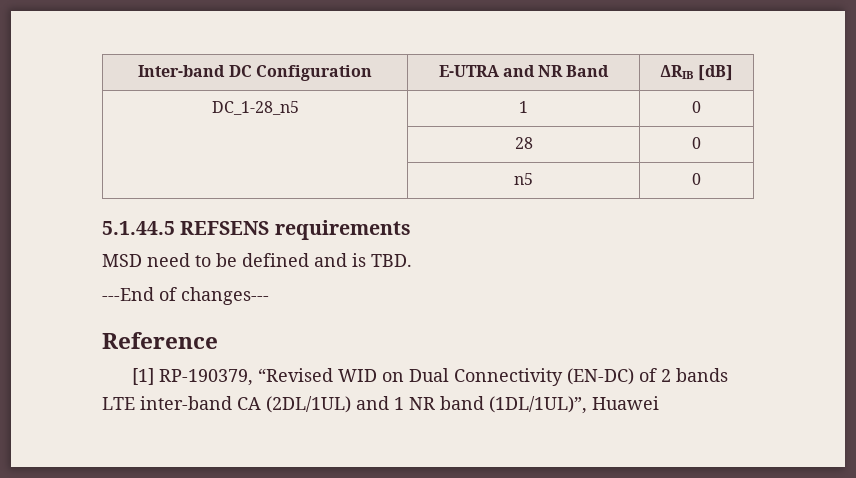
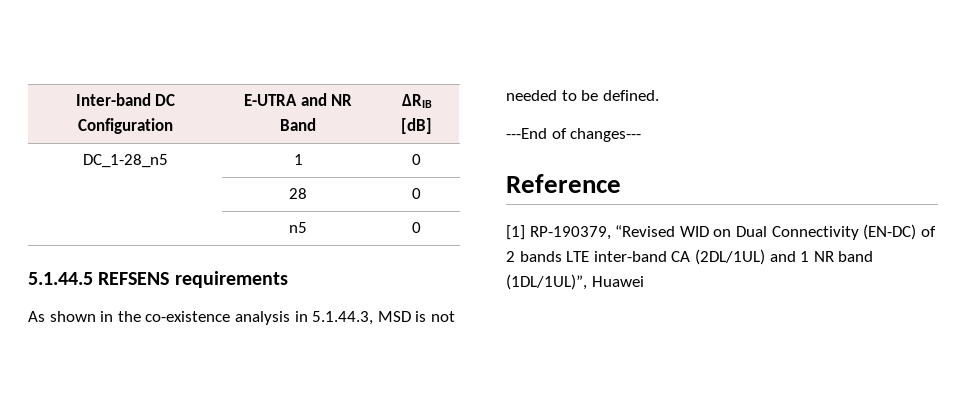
[102,253,412,267] MSD need to be defined and is TBD. -> [28,311,455,325] [506,90,659,101] As shown in the co-existence analysis in 5.1.44.3, MSD is not needed to be defined.

